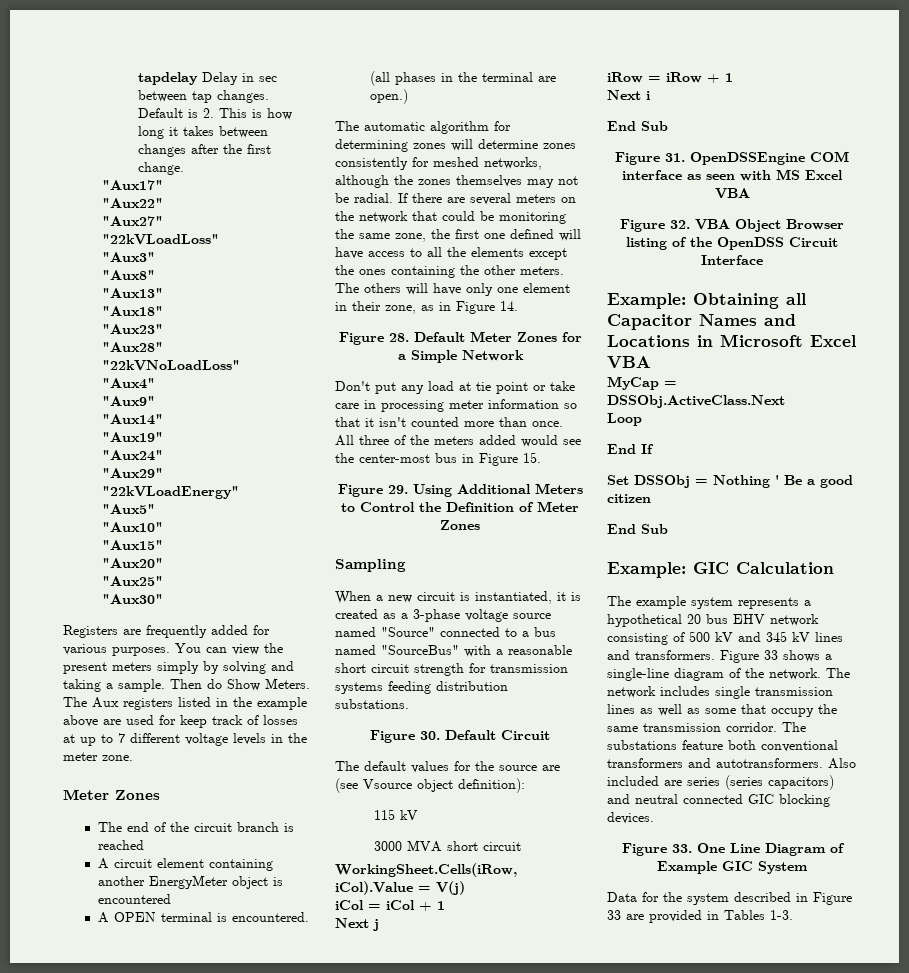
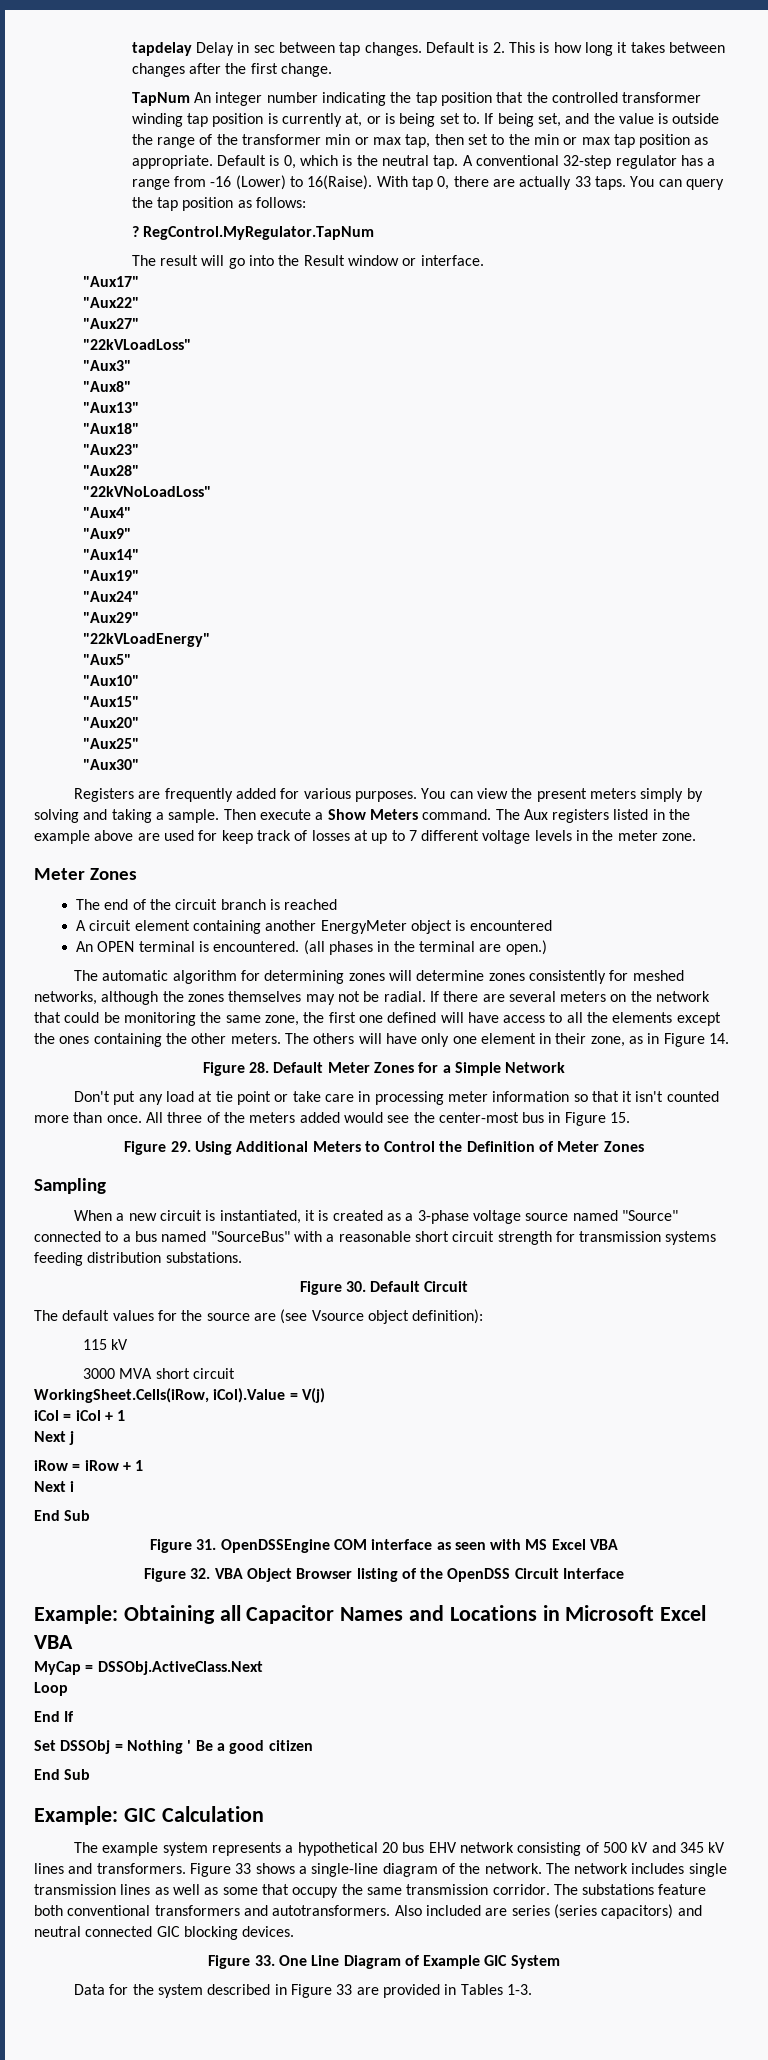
(184, 168) none -> [131,92,702,106] [131,113,720,127] [131,134,709,148] [131,155,716,169] [131,175,724,190] [131,197,306,211] [131,226,375,240] [131,255,484,269] // TapNum An integer number indicating the tap position that the controlled transformer winding tap position is currently at, or is being set to. If being set, and the value is outside the range of the transformer min or max tap, then set to the min or max tap position as appropriate. Default is 0, which is the neutral tap. A conventional 32-step regulator has a range from -16 (Lower) to 16(Raise). With tap 0, there are actually 33 taps. You can query the tap position as follows: // ? RegControl.MyRegulator.TapNum // The result will go into the Result window or interface.
[207,678,310,691] do Show Meters. -> [259,809,492,820] execute a Show Meters command.
[97,912,109,923] A -> [76,941,94,952] An

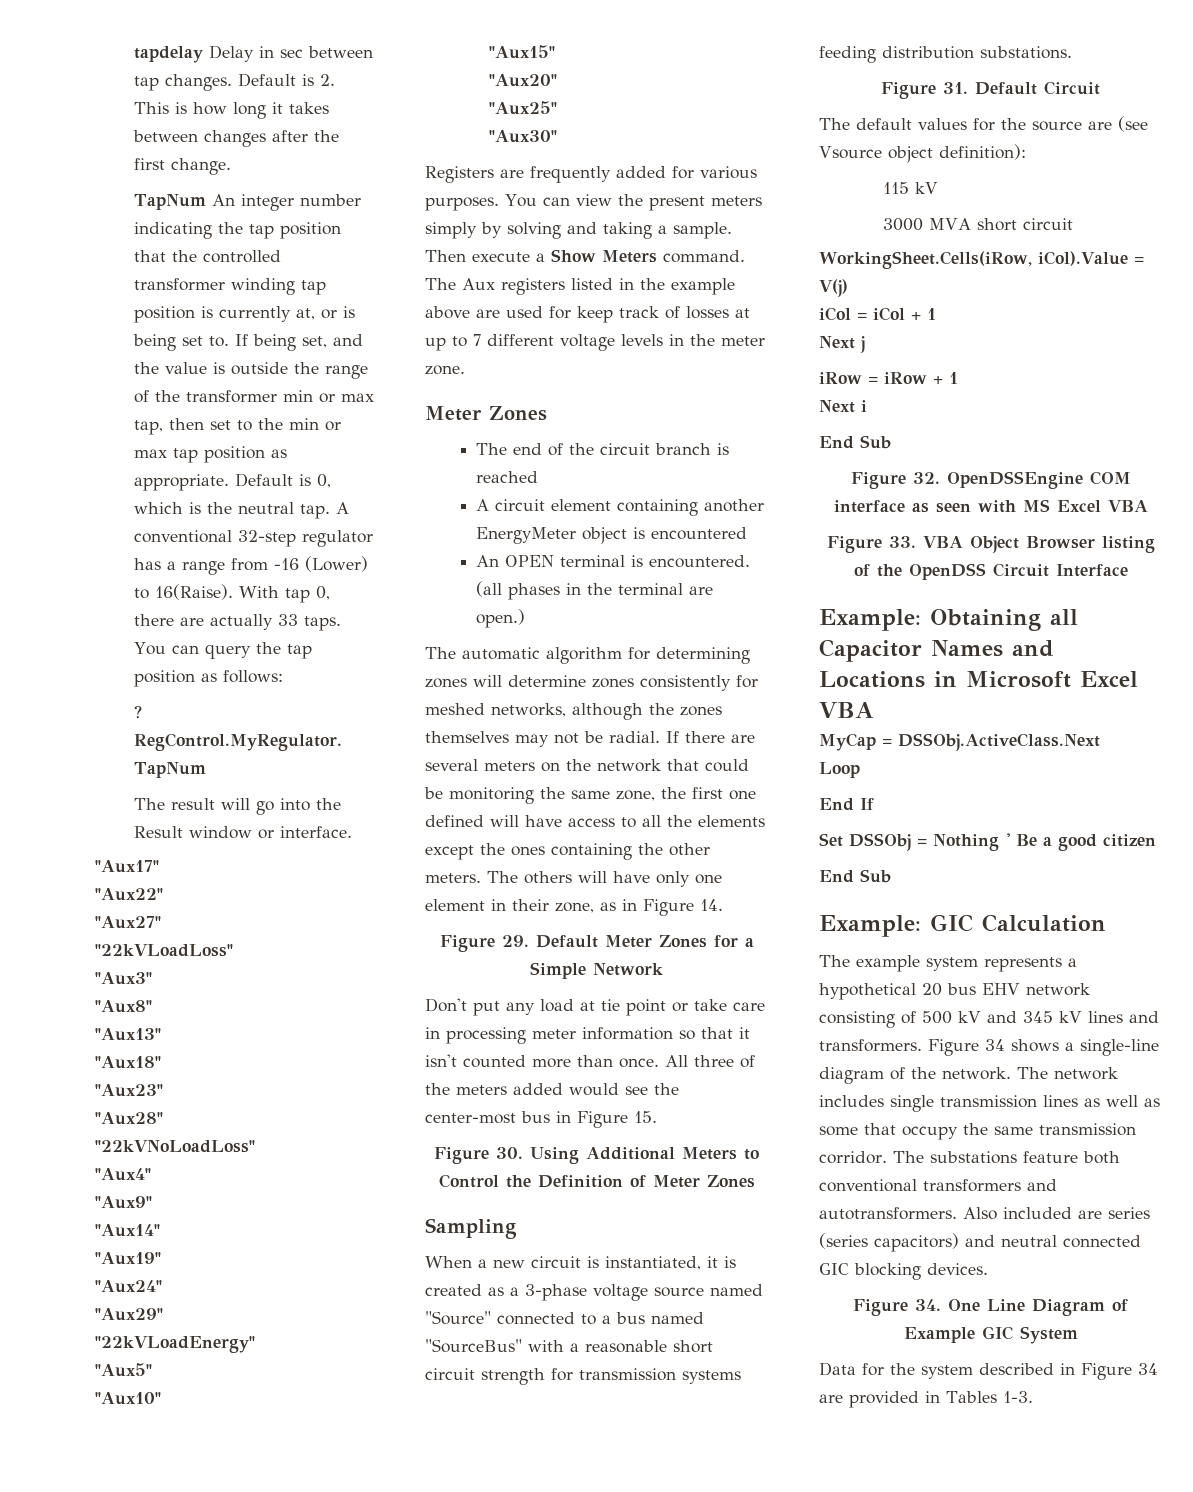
[249,1062,270,1073] 28. -> [501,935,529,947] 29.
[170,1141,191,1152] 29. -> [496,1147,523,1159] 30.
[345,1281,366,1292] 30. -> [943,82,968,94] 31.
[196,1539,217,1550] 31. -> [912,472,940,484] 32.
[190,1568,211,1579] 32. -> [888,536,916,548] 33.
[235,1863,252,1874] 33 -> [985,1039,1005,1051] 34
[254,1955,275,1966] 33. -> [915,1299,941,1311] 34.
[336,1984,353,1995] 33 -> [1138,1363,1158,1375] 34

